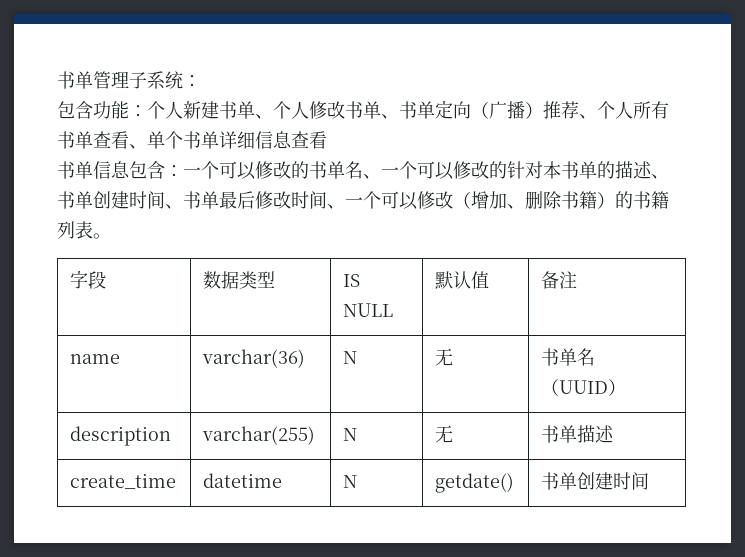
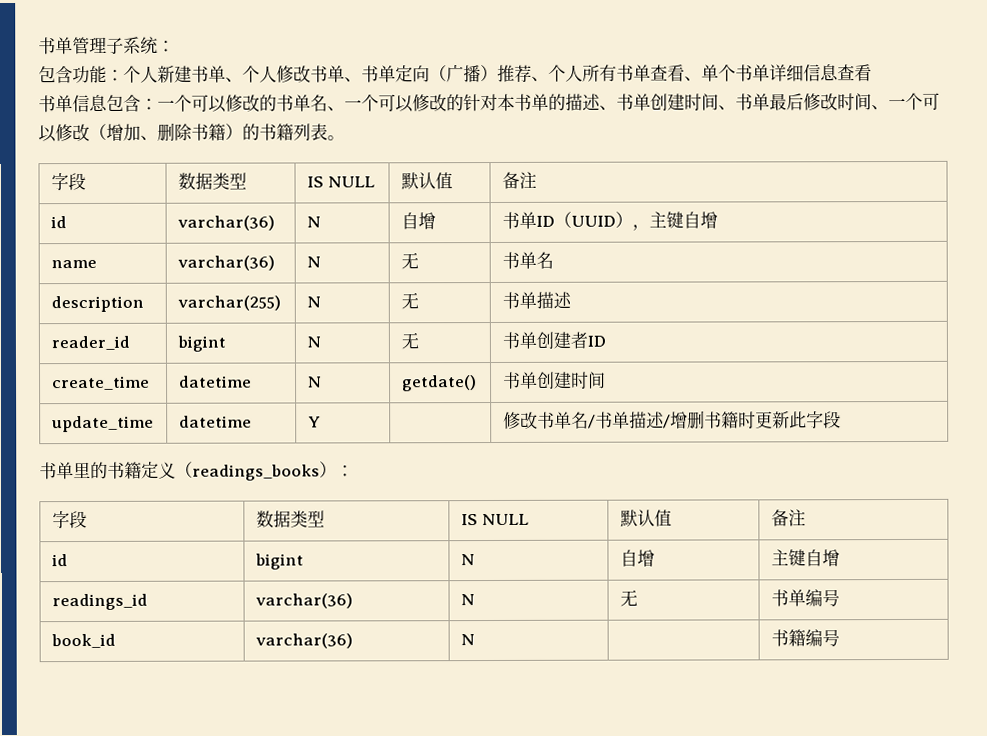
(578, 280) none -> [49,216,67,229] [176,215,275,231] [306,216,321,228] [400,212,436,230] [501,211,718,231] // id | varchar(36) | N | 自增 | 书单ID（UUID），主键自增
[541,379,627,396] （UUID） -> (554, 260) none
(615, 434) none -> [50,335,130,351] [176,335,226,352] [306,336,321,348] [400,332,419,350] [501,331,606,349] // reader_id | bigint | N | 无 | 书单创建者ID
(650, 481) none -> [50,415,154,433] [178,415,252,428] [307,416,321,428] [502,410,841,429] [39,461,354,481] [51,510,87,529] [255,510,325,528] [460,513,529,526] [619,509,672,527] [770,509,806,527] [50,554,68,567] [254,553,304,570] [460,554,475,566] [619,549,655,567] [770,549,840,567] [51,593,148,611] [254,593,353,609] [460,594,475,606] [619,589,638,607] [770,589,840,607] [50,633,116,649] [254,633,353,649] [460,634,475,646] [770,629,840,647] // update_time | datetime | Y | | 修改书单名/书单描述/增删书籍时更新此字段 // 书单里的书籍定义（readings_books）： // 字段 | 数据类型 | IS NULL | 默认值 | 备注 // id | bigint | N | 自增 | 主键自增 // readings_id | varchar(36) | N | 无 | 书单编号 // book_id | varchar(36) | N | | 书籍编号

